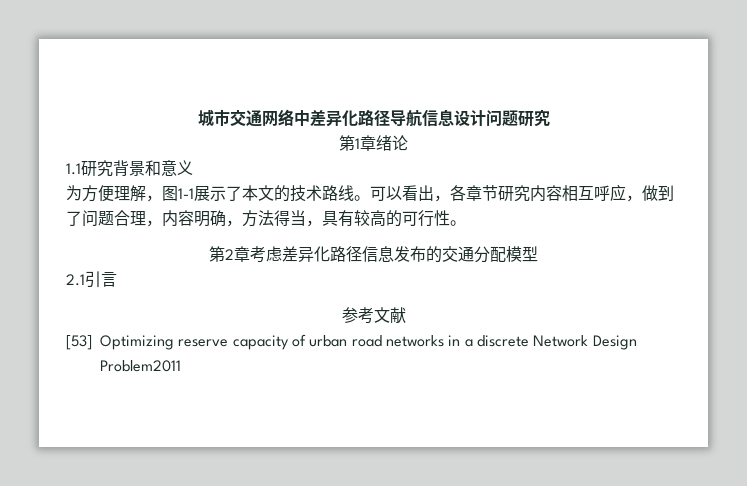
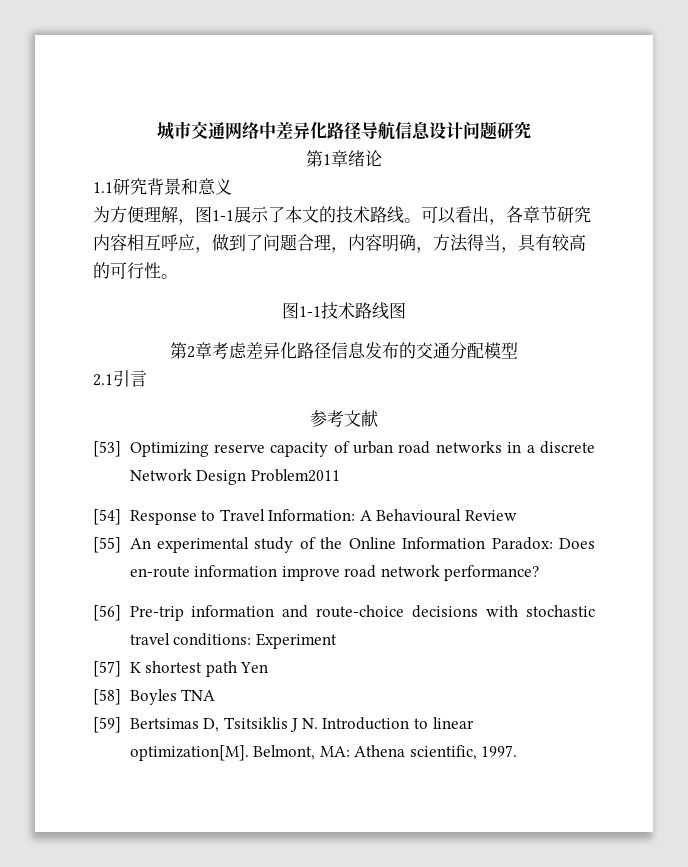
(466, 223) none -> [282,302,406,320] // 图1-1技术路线图
(181, 366) none -> [93,509,518,525] [93,537,595,553] [129,565,540,581] [93,605,595,621] [129,633,337,649] [93,661,269,677] [93,689,216,705] [93,717,474,733] [129,745,518,761] // [54] Response to Travel Information: A Behavioural Review // [55] An experimental study of the Online Information Paradox: Does en-route information improve road network performance? // [56] Pre-trip information and route-choice decisions with stochastic travel conditions: Experiment // [57] K shortest path Yen // [58] Boyles TNA // [59] Bertsimas D, Tsitsiklis J N. Introduction to linear optimization[M]. Belmont, MA: Athena scientific, 1997.

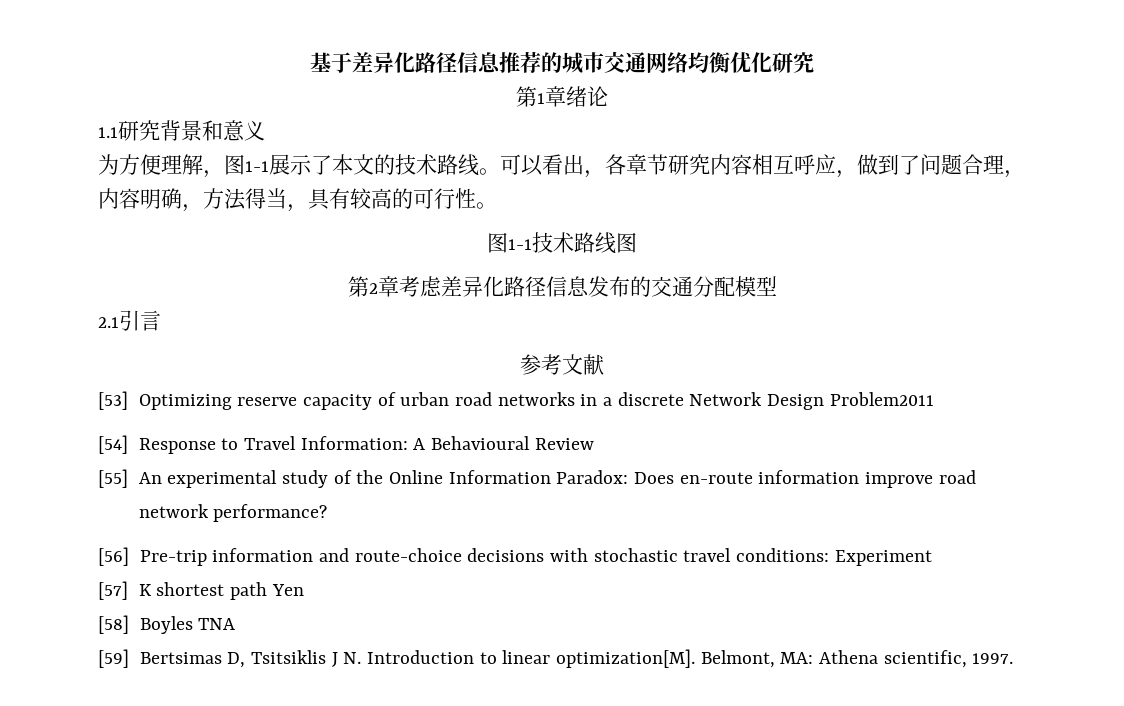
[157,121,497,140] 城市交通网络中差异化路径导航信息设计问题 -> [310,51,772,74] 基于差异化路径信息推荐的城市交通网络均衡优化

